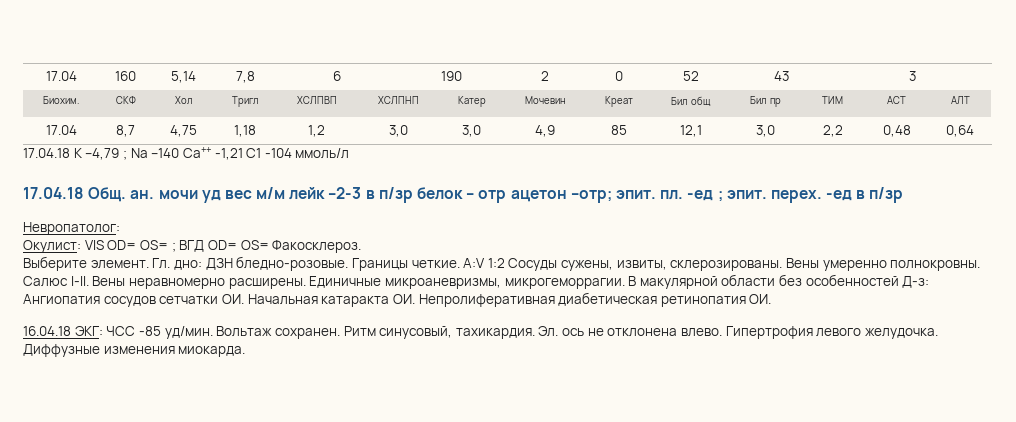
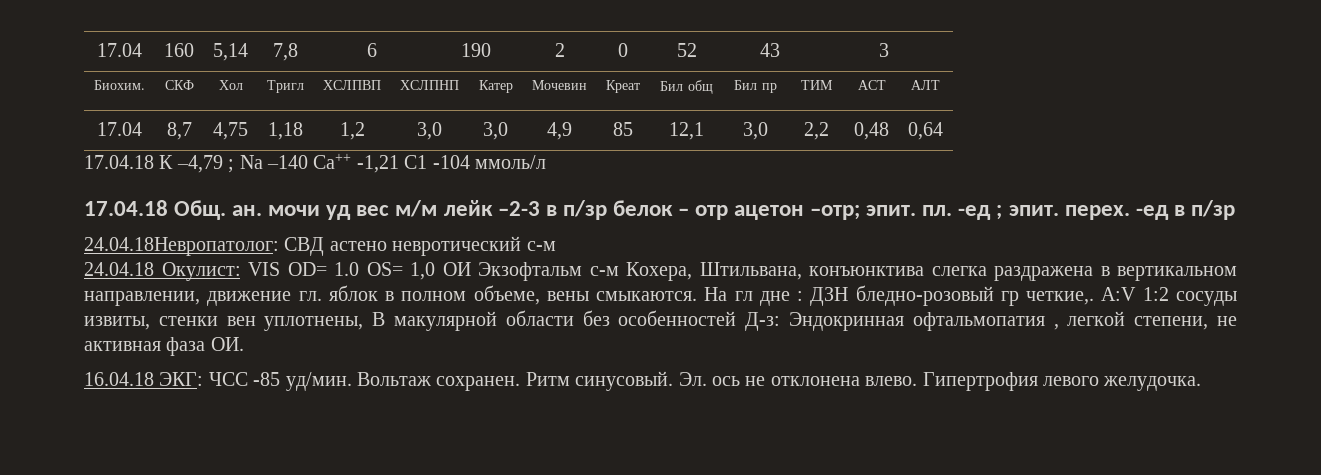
[23,222,120,235] [23,240,362,253] [23,256,981,271] [23,276,625,289] Невропатолог: // Окулист: VIS OD= OS= ; ВГД OD= OS= Факосклероз. // Выберите элемент. Гл. дно: ДЗН бледно-розовые. Границы четкие. А:V 1:2 Сосуды сужены, извиты, склерозированы. Вены умеренно полнокровны. Салюс I-II. Вены неравномерно расширены. Единичные микроаневризмы, микрогеморрагии. -> [84,236,556,256] [84,262,1237,281] [84,285,1238,306] [84,316,364,331] 24.04.18Невропатолог: СВД астено невротический с-м // 24.04.18 Окулист: VIS OD= 1.0 OS= 1,0 ОИ Экзофтальм с-м Кохера, Штильвана, конъюнктива слегка раздражена в вертикальном направлении, движение гл. яблок в полном объеме, вены смыкаются. На гл дне : ДЗН бледно-розовый гр четкие,. А:V 1:2 сосуды извиты, стенки вен уплотнены,
[23,292,746,307] Ангиопатия сосудов сетчатки ОИ. Начальная катаракта ОИ. Непролиферативная диабетическая ретинопатия -> [789,311,1237,331] [84,337,206,356] Эндокринная офтальмопатия , легкой степени, не активная фаза
[379,326,535,339] синусовый, тахикардия. -> [575,371,674,391] синусовый.
[23,344,246,357] Диффузные изменения миокарда. -> (1202, 383) none

